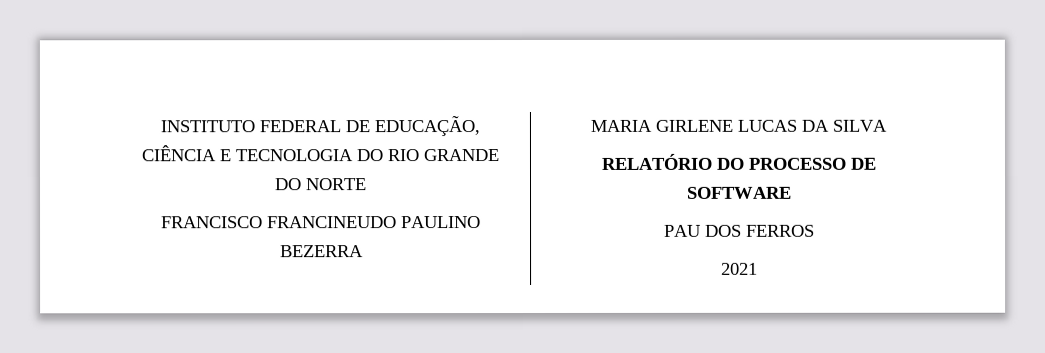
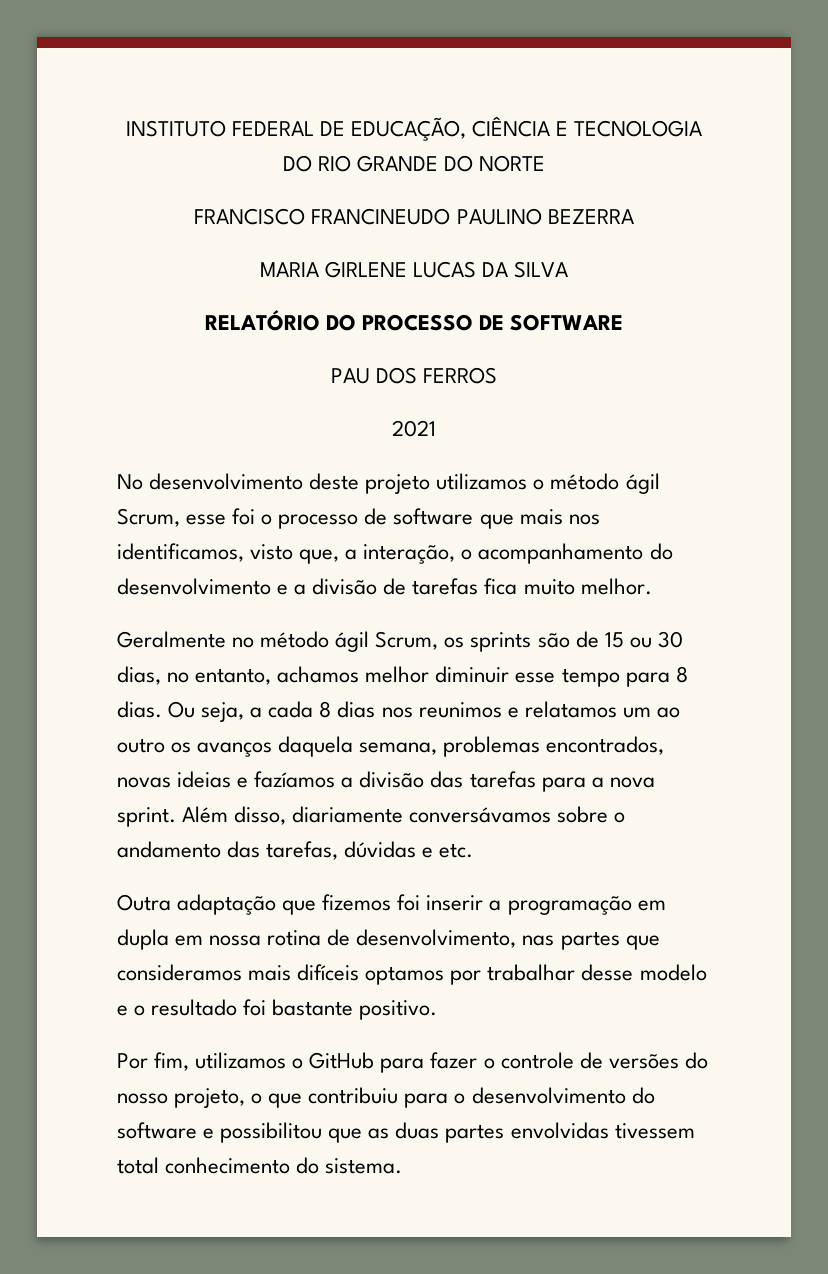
(758, 268) none -> [117,473,660,494] [117,508,600,529] [117,543,673,564] [117,578,652,595] [117,631,683,652] [117,666,688,687] [117,701,680,722] [117,736,665,757] [117,771,655,792] [117,806,626,827] [117,841,474,860] [117,894,666,915] [117,929,660,950] [117,964,707,985] [117,999,438,1020] [117,1052,708,1073] [117,1087,655,1108] [117,1122,695,1143] [117,1157,403,1174] // No desenvolvimento deste projeto utilizamos o método ágil Scrum, esse foi o processo de software que mais nos identificamos, visto que, a interação, o acompanhamento do desenvolvimento e a divisão de tarefas fica muito melhor. // Geralmente no método ágil Scrum, os sprints são de 15 ou 30 dias, no entanto, achamos melhor diminuir esse tempo para 8 dias. Ou seja, a cada 8 dias nos reunimos e relatamos um ao outro os avanços daquela semana, problemas encontrados, novas ideias e fazíamos a divisão das tarefas para a nova sprint. Além disso, diariamente conversávamos sobre o andamento das tarefas, dúvidas e etc. // Outra adaptação que fizemos foi inserir a programação em dupla em nossa rotina de desenvolvimento, nas partes que consideramos mais difíceis optamos por trabalhar desse modelo e o resultado foi bastante positivo. // Por fim, utilizamos o GitHub para fazer o controle de versões do nosso projeto, o que contribuiu para o desenvolvimento do software e possibilitou que as duas partes envolvidas tivessem total conhecimento do sistema.

